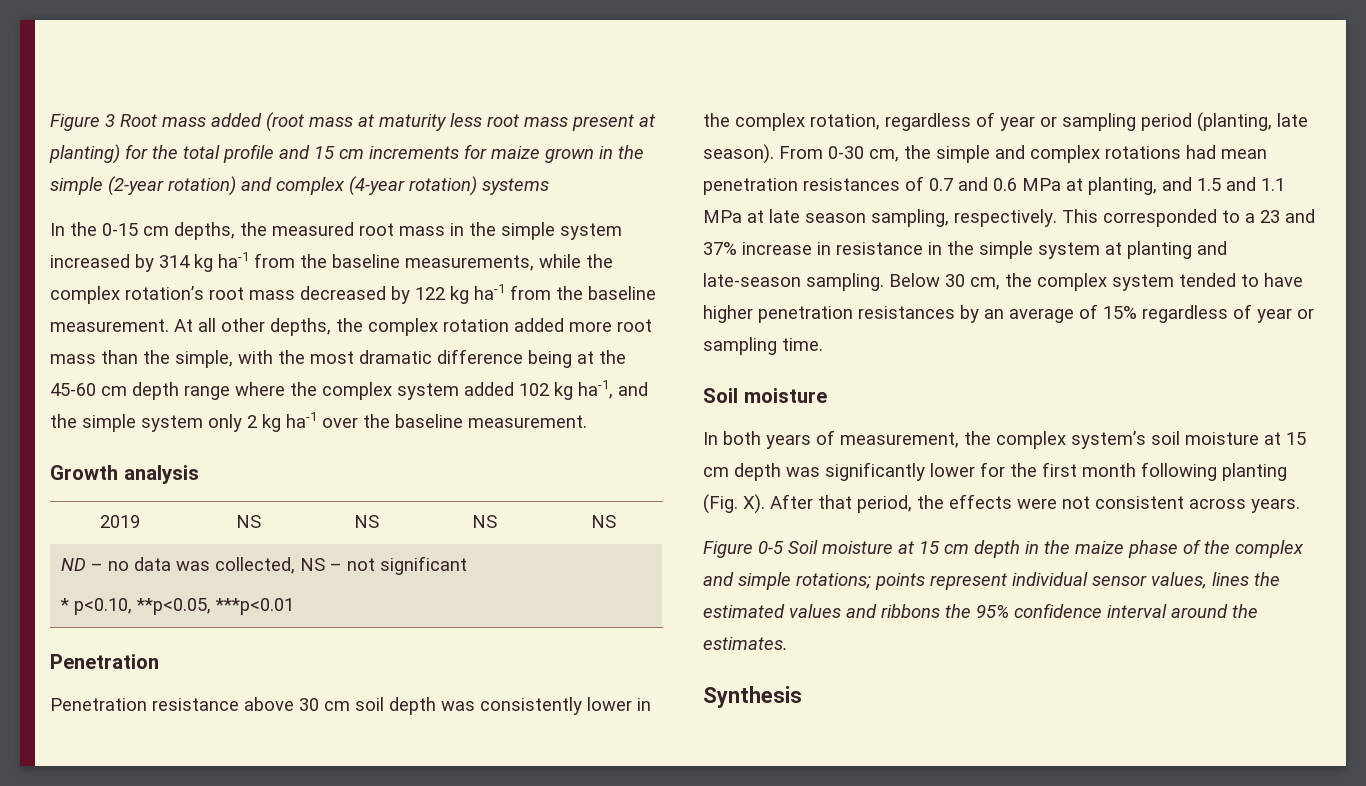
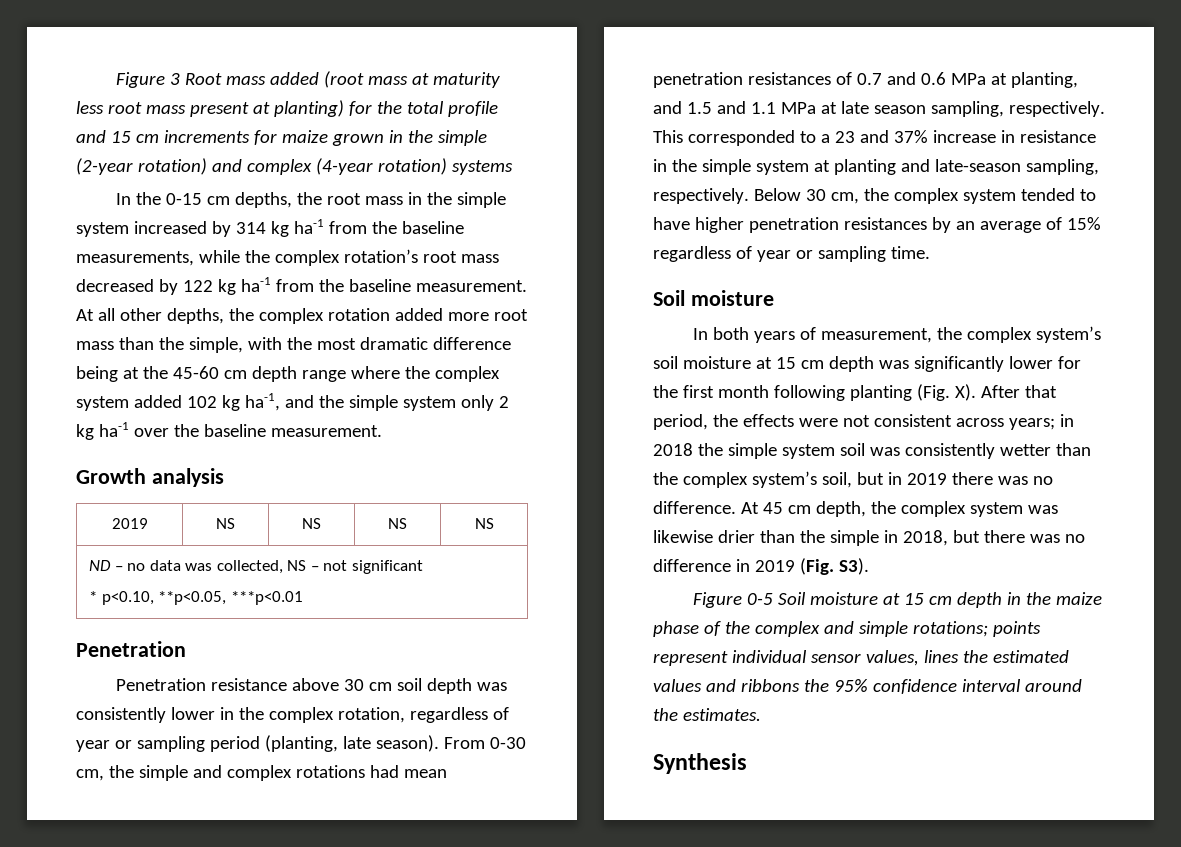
[272,222,354,236] measured -> (322, 198) none
[806,273,884,291] sampling. -> [1025,159,1099,175] [653,188,749,204] sampling, respectively.
[1251,498,1300,513] years. -> [1008,414,1074,430] [653,443,1091,459] [653,471,1053,488] [653,501,1058,517] [653,530,1085,546] [653,558,869,575] years; in 2018 the simple system soil was consistently wetter than the complex system’s soil, but in 2019 there was no difference. At 45 cm depth, the complex system was likewise drier than the simple in 2018, but there was no difference in 2019 (Fig. S3).

